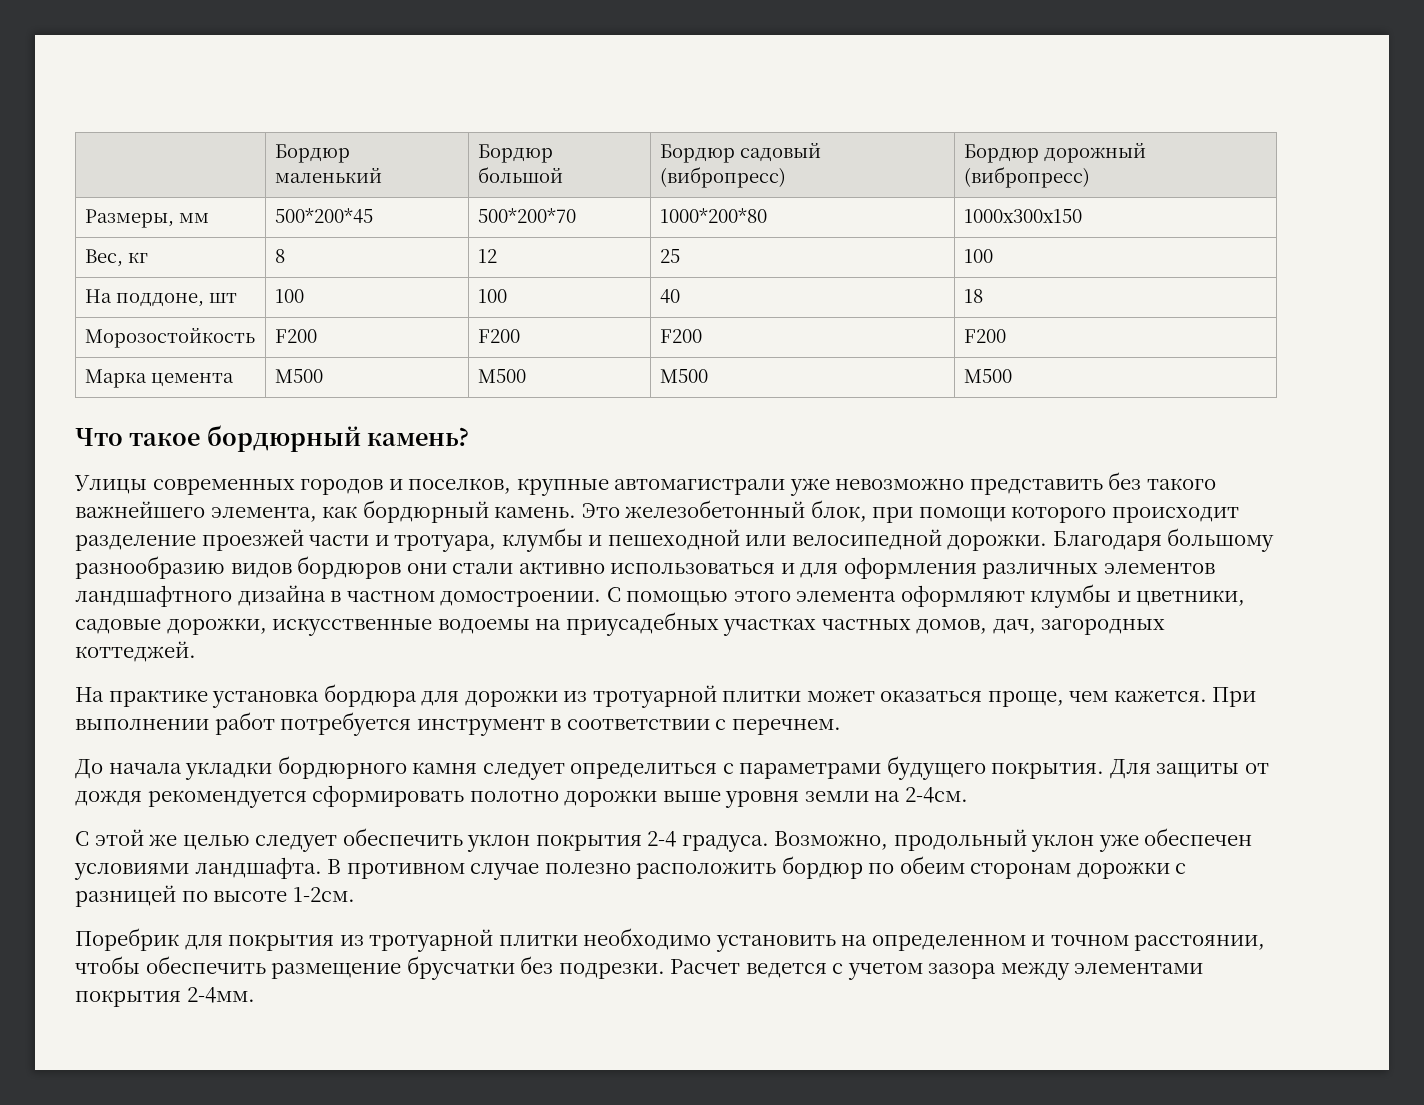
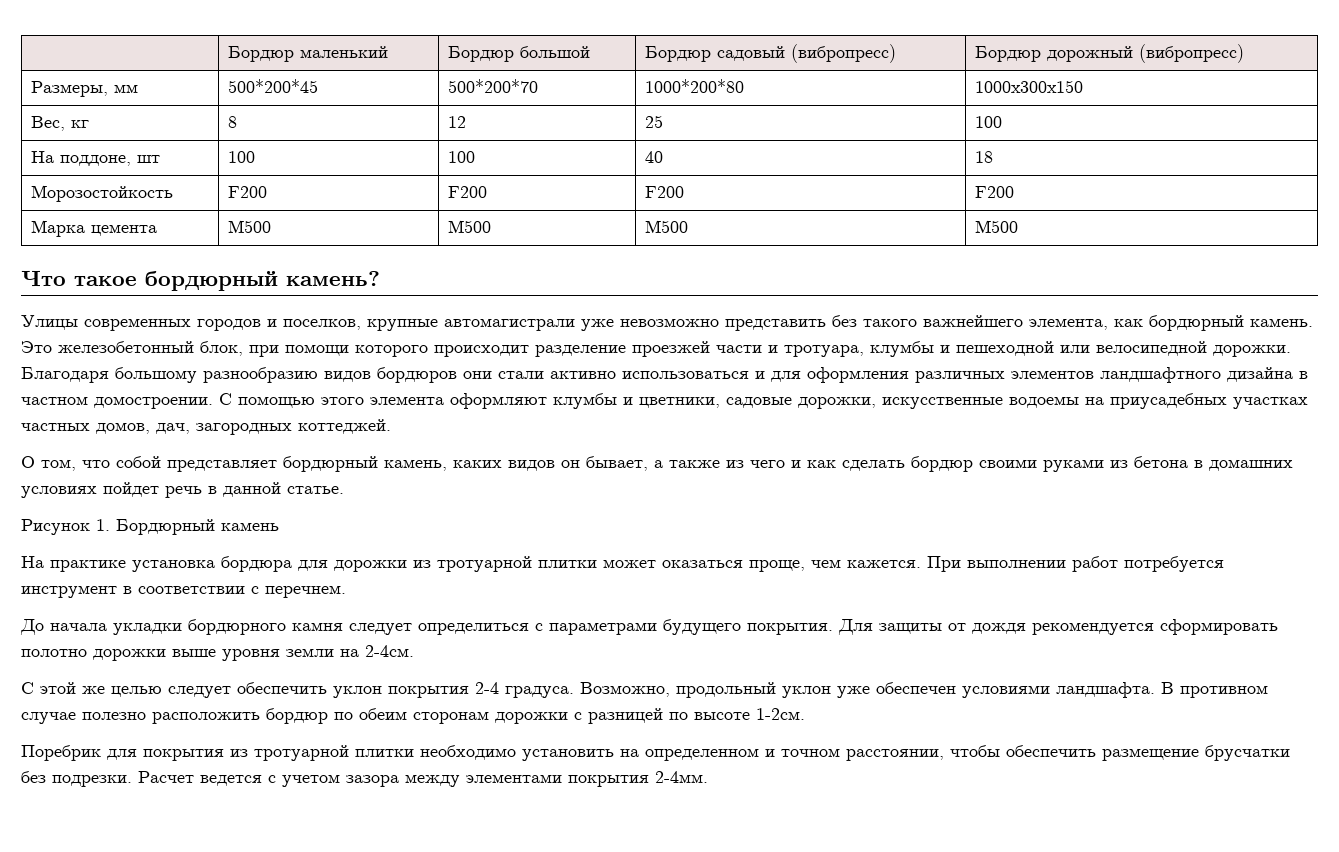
(196, 651) none -> [21,456,1293,472] [21,482,344,498] [21,519,279,535] // О том, что собой представляет бордюрный камень, каких видов он бывает, а также из чего и как сделать бордюр своими руками из бетона в домашних условиях пойдет речь в данной статье. // Рисунок 1. Бордюрный камень

